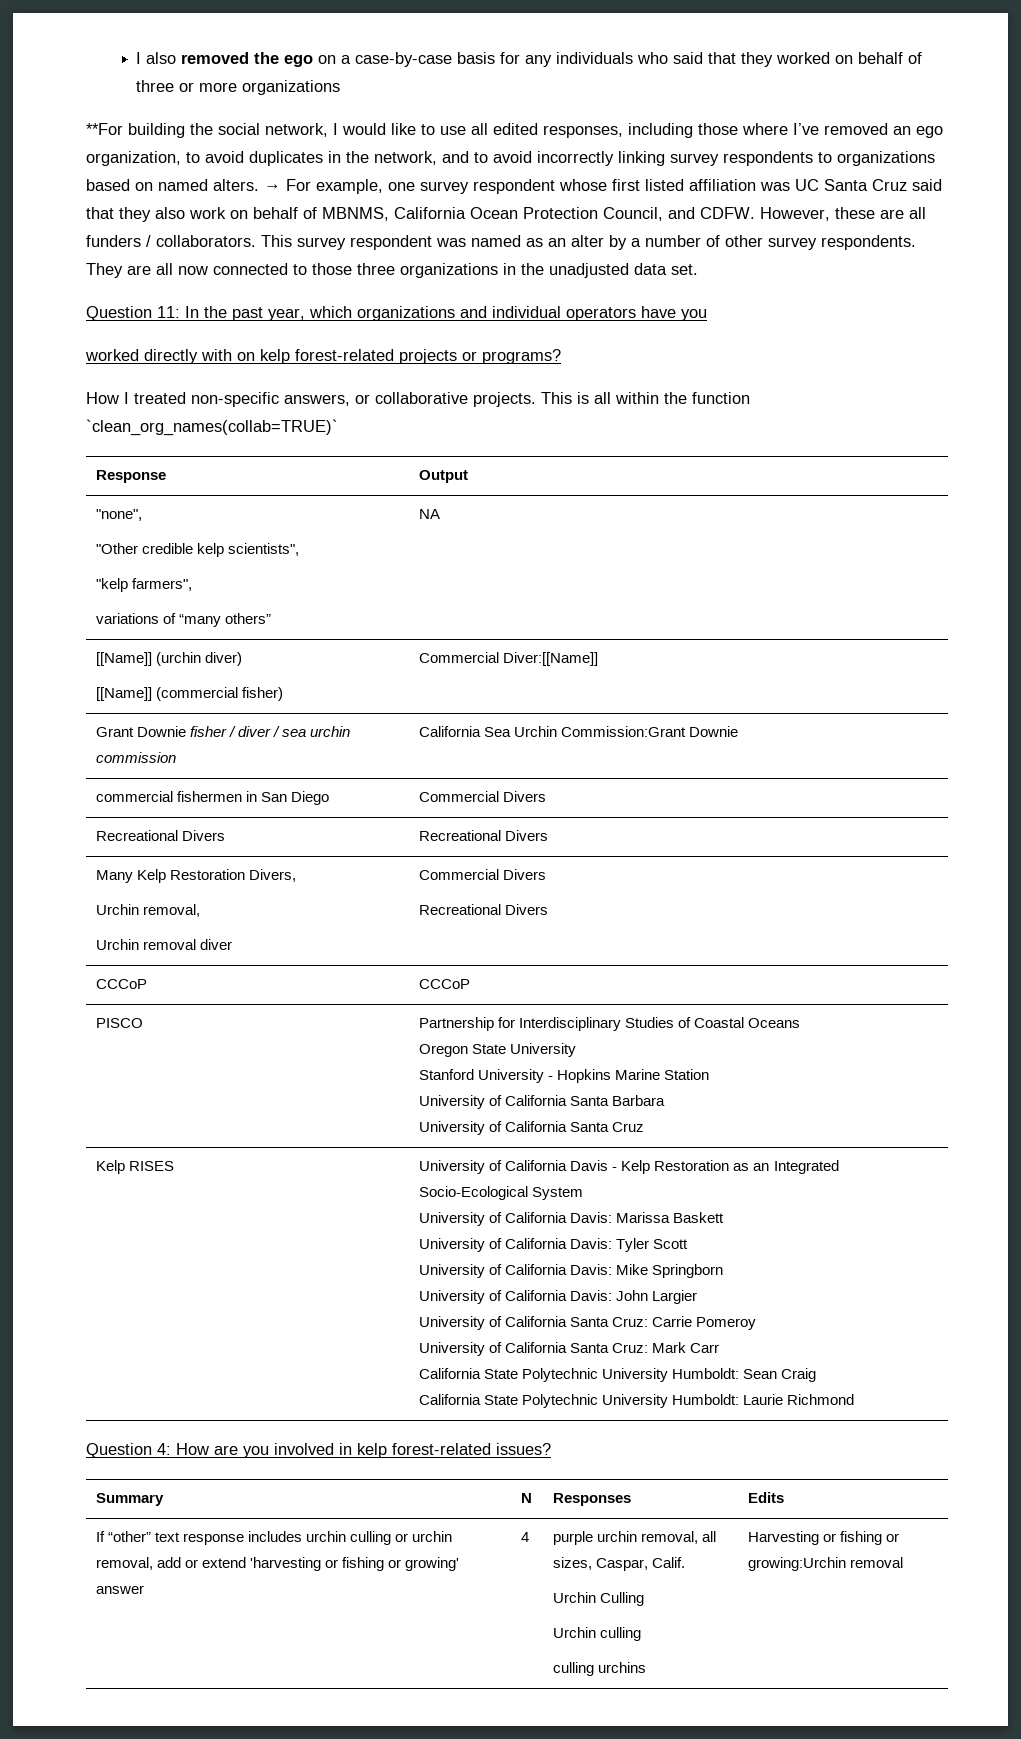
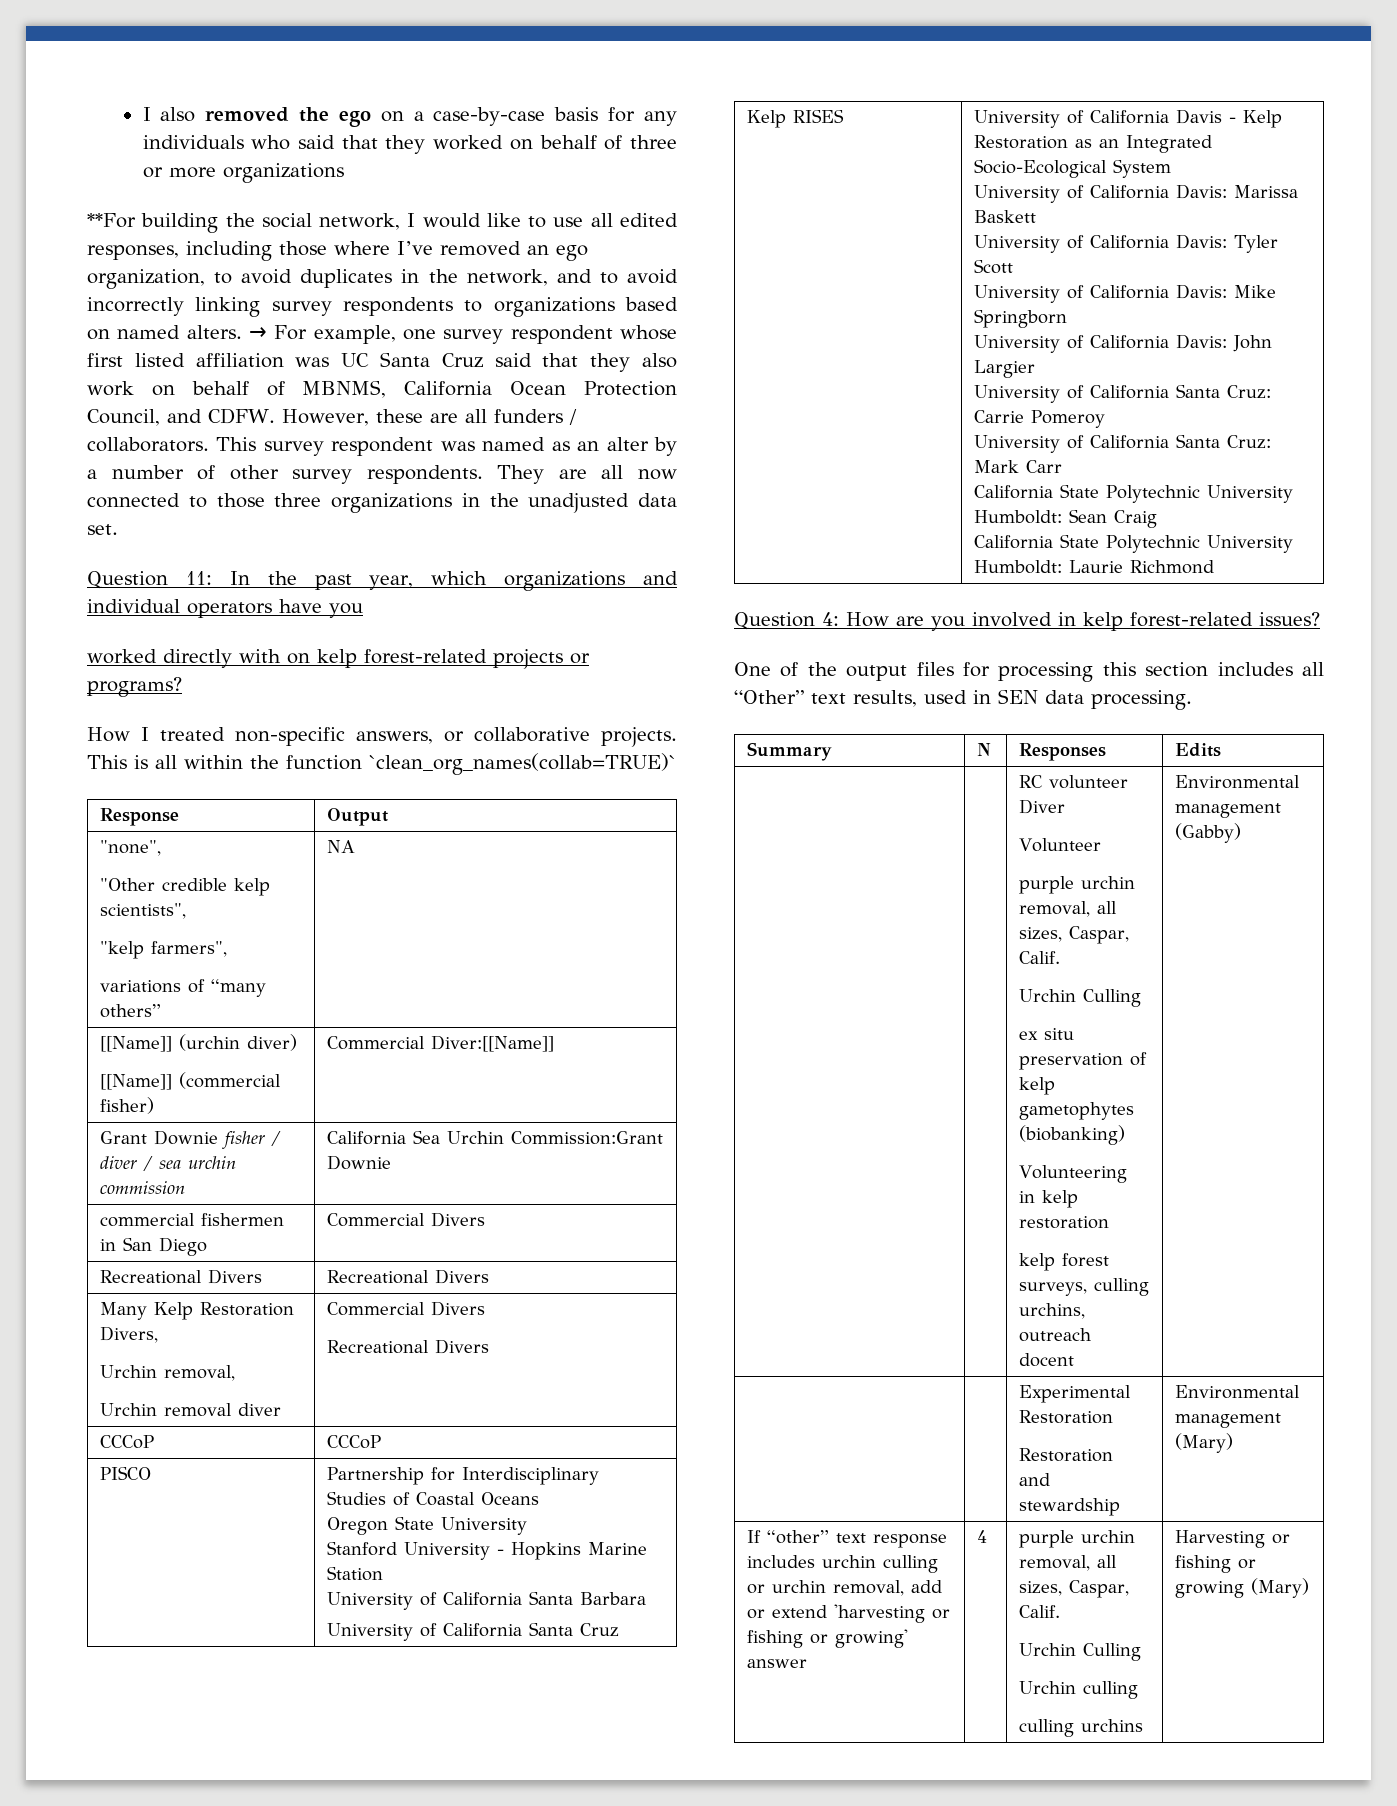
[96,1493,165,1506] [521,1493,533,1503] [553,1493,632,1506] [748,1492,785,1503] // Summary | N | Responses | Edits -> [734,662,1324,682] [734,689,1192,710] [747,742,833,761] [977,743,992,756] [1019,743,1107,761] [1175,743,1222,757] [1019,775,1129,789] [1019,799,1066,814] [1019,838,1102,852] [1019,876,1136,894] [1019,901,1118,917] [1019,926,1130,944] [1019,951,1061,964] [1019,989,1142,1007] [1019,1028,1075,1040] [1019,1052,1148,1070] [1019,1077,1056,1095] [1019,1102,1135,1120] [1019,1125,1126,1145] [1019,1165,1128,1183] [1019,1190,1079,1208] [1019,1216,1110,1229] [1019,1253,1110,1271] [1019,1278,1150,1296] [1019,1303,1086,1319] [1019,1328,1092,1342] [1019,1353,1075,1367] [1175,775,1301,789] [1175,803,1282,818] [1175,823,1242,843] [1019,1385,1132,1403] [1019,1410,1114,1424] [1019,1448,1114,1462] [1019,1473,1051,1486] [1019,1498,1121,1516] [1175,1385,1301,1399] [1175,1413,1282,1428] [1175,1433,1234,1453] // One of the output files for processing this section includes all “Other” text results, used in SEN data processing. // Summary | N | Responses | Edits // | | RC volunteer Diver // Volunteer // purple urchin removal, all sizes, Caspar, Calif. // Urchin Culling // ex situ preservation of kelp gametophytes (biobanking) // Volunteering in kelp restoration // kelp forest surveys, culling urchins, outreach docent | Environmental management (Gabby) // | | Experimental Restoration // Restoration and stewardship | Environmental management (Mary)
[748,1557,904,1571] growing:Urchin removal -> [1175,1578,1310,1598] growing (Mary)

